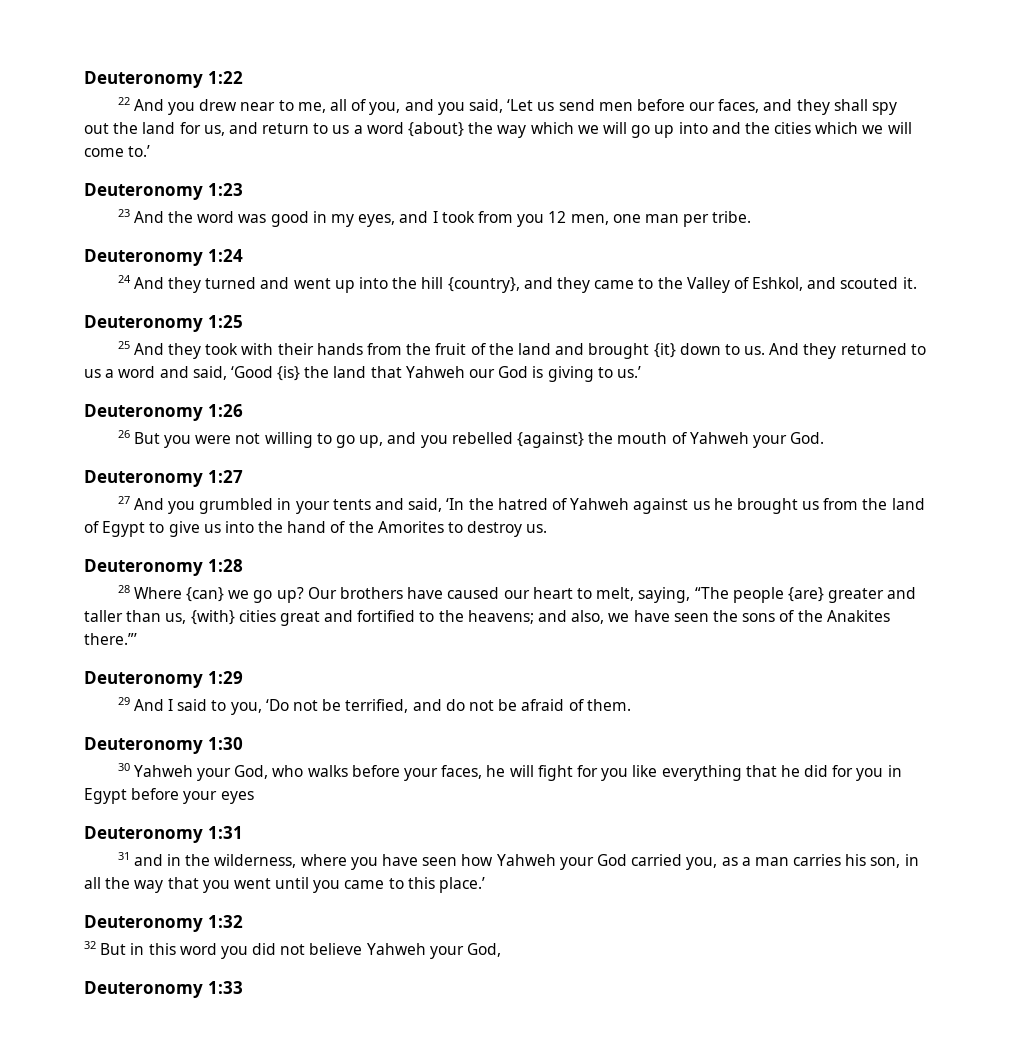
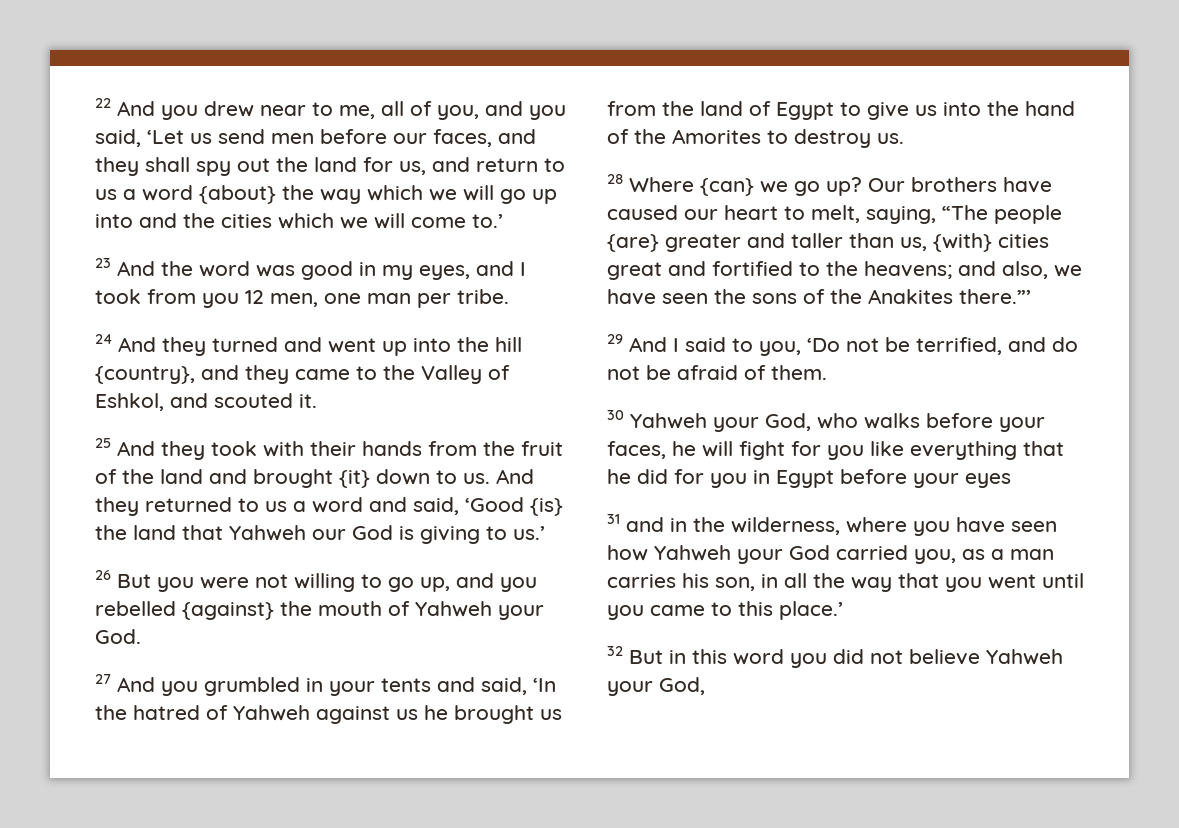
[84,71,243,88] Deuteronomy 1:22 // -> (95, 103) none
[84,183,243,200] // Deuteronomy 1:23 -> (503, 221) none
[84,249,243,266] // Deuteronomy 1:24 -> (509, 296) none
[84,315,243,332] // Deuteronomy 1:25 -> (317, 401) none
[84,404,243,421] // Deuteronomy 1:26 -> (545, 533) none
[84,470,243,487] // Deuteronomy 1:27 -> (141, 636) none
[84,559,243,576] // Deuteronomy 1:28 -> (904, 138) none
[84,671,243,688] // Deuteronomy 1:29 -> (1031, 296) none
[84,737,243,754] // Deuteronomy 1:30 -> (827, 372) none
[84,826,243,843] // Deuteronomy 1:31 -> (1011, 480) none
[84,915,243,932] // Deuteronomy 1:32 -> (843, 610) none
[84,981,243,998] // Deuteronomy 1:33 -> (705, 686) none

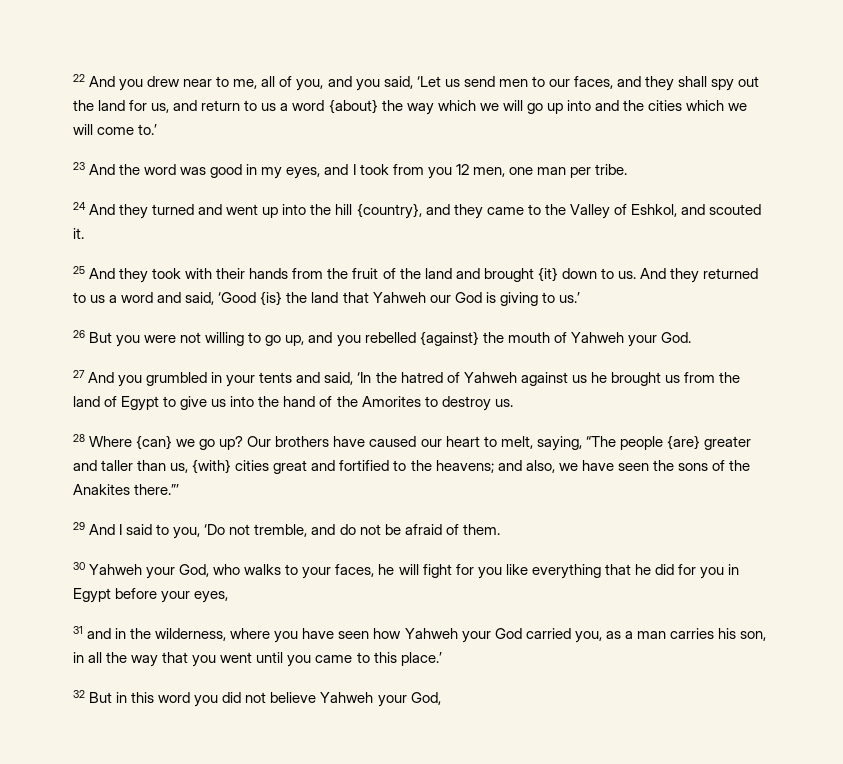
[320,129,387,144] before -> [531,76,545,87] to
[885,337,1002,355] be terrified, -> [254,524,308,537] tremble,
[926,413,993,428] before -> [285,564,299,575] to
[965,473,1011,488] eyes -> [194,591,229,603] eyes,

